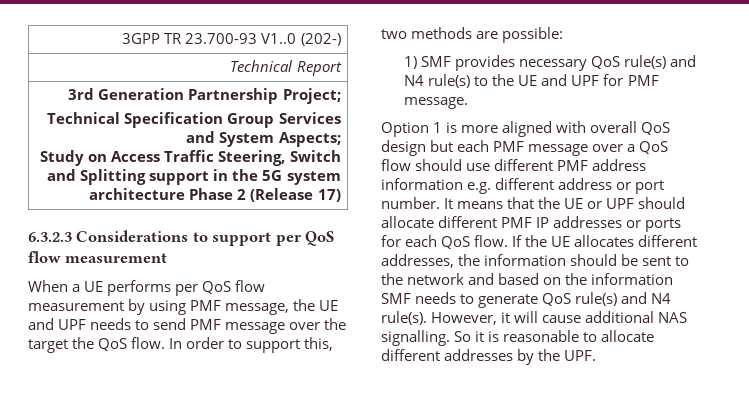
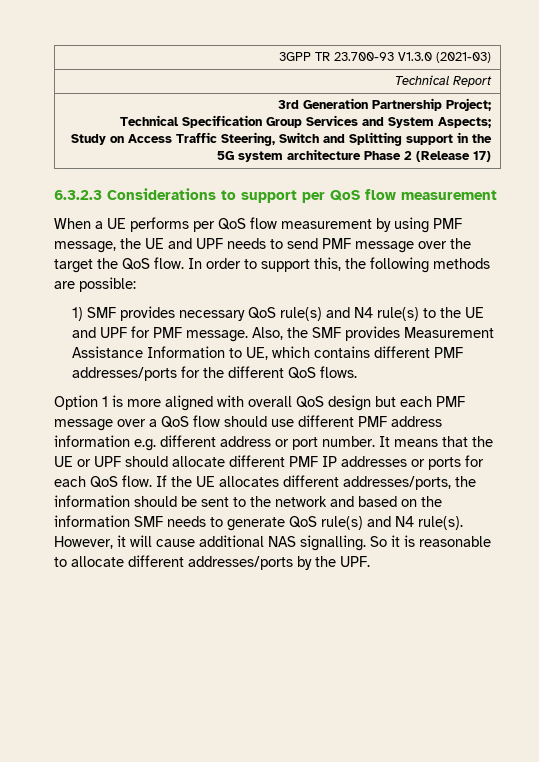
[261,33,341,46] V1..0 (202-) -> [398,52,492,63] V1.3.0 (2021-03)
[381,29,407,39] two -> [345,257,429,273] the following
(469, 103) none -> [251,326,494,341] [71,346,463,360] [71,366,357,381] Also, the SMF provides Measurement Assistance Information to UE, which contains different PMF addresses/ports for the different QoS flows.
[381,254,454,268] addresses, -> [343,476,451,490] addresses/ports,
[444,349,514,361] addresses -> [188,556,293,570] addresses/ports

